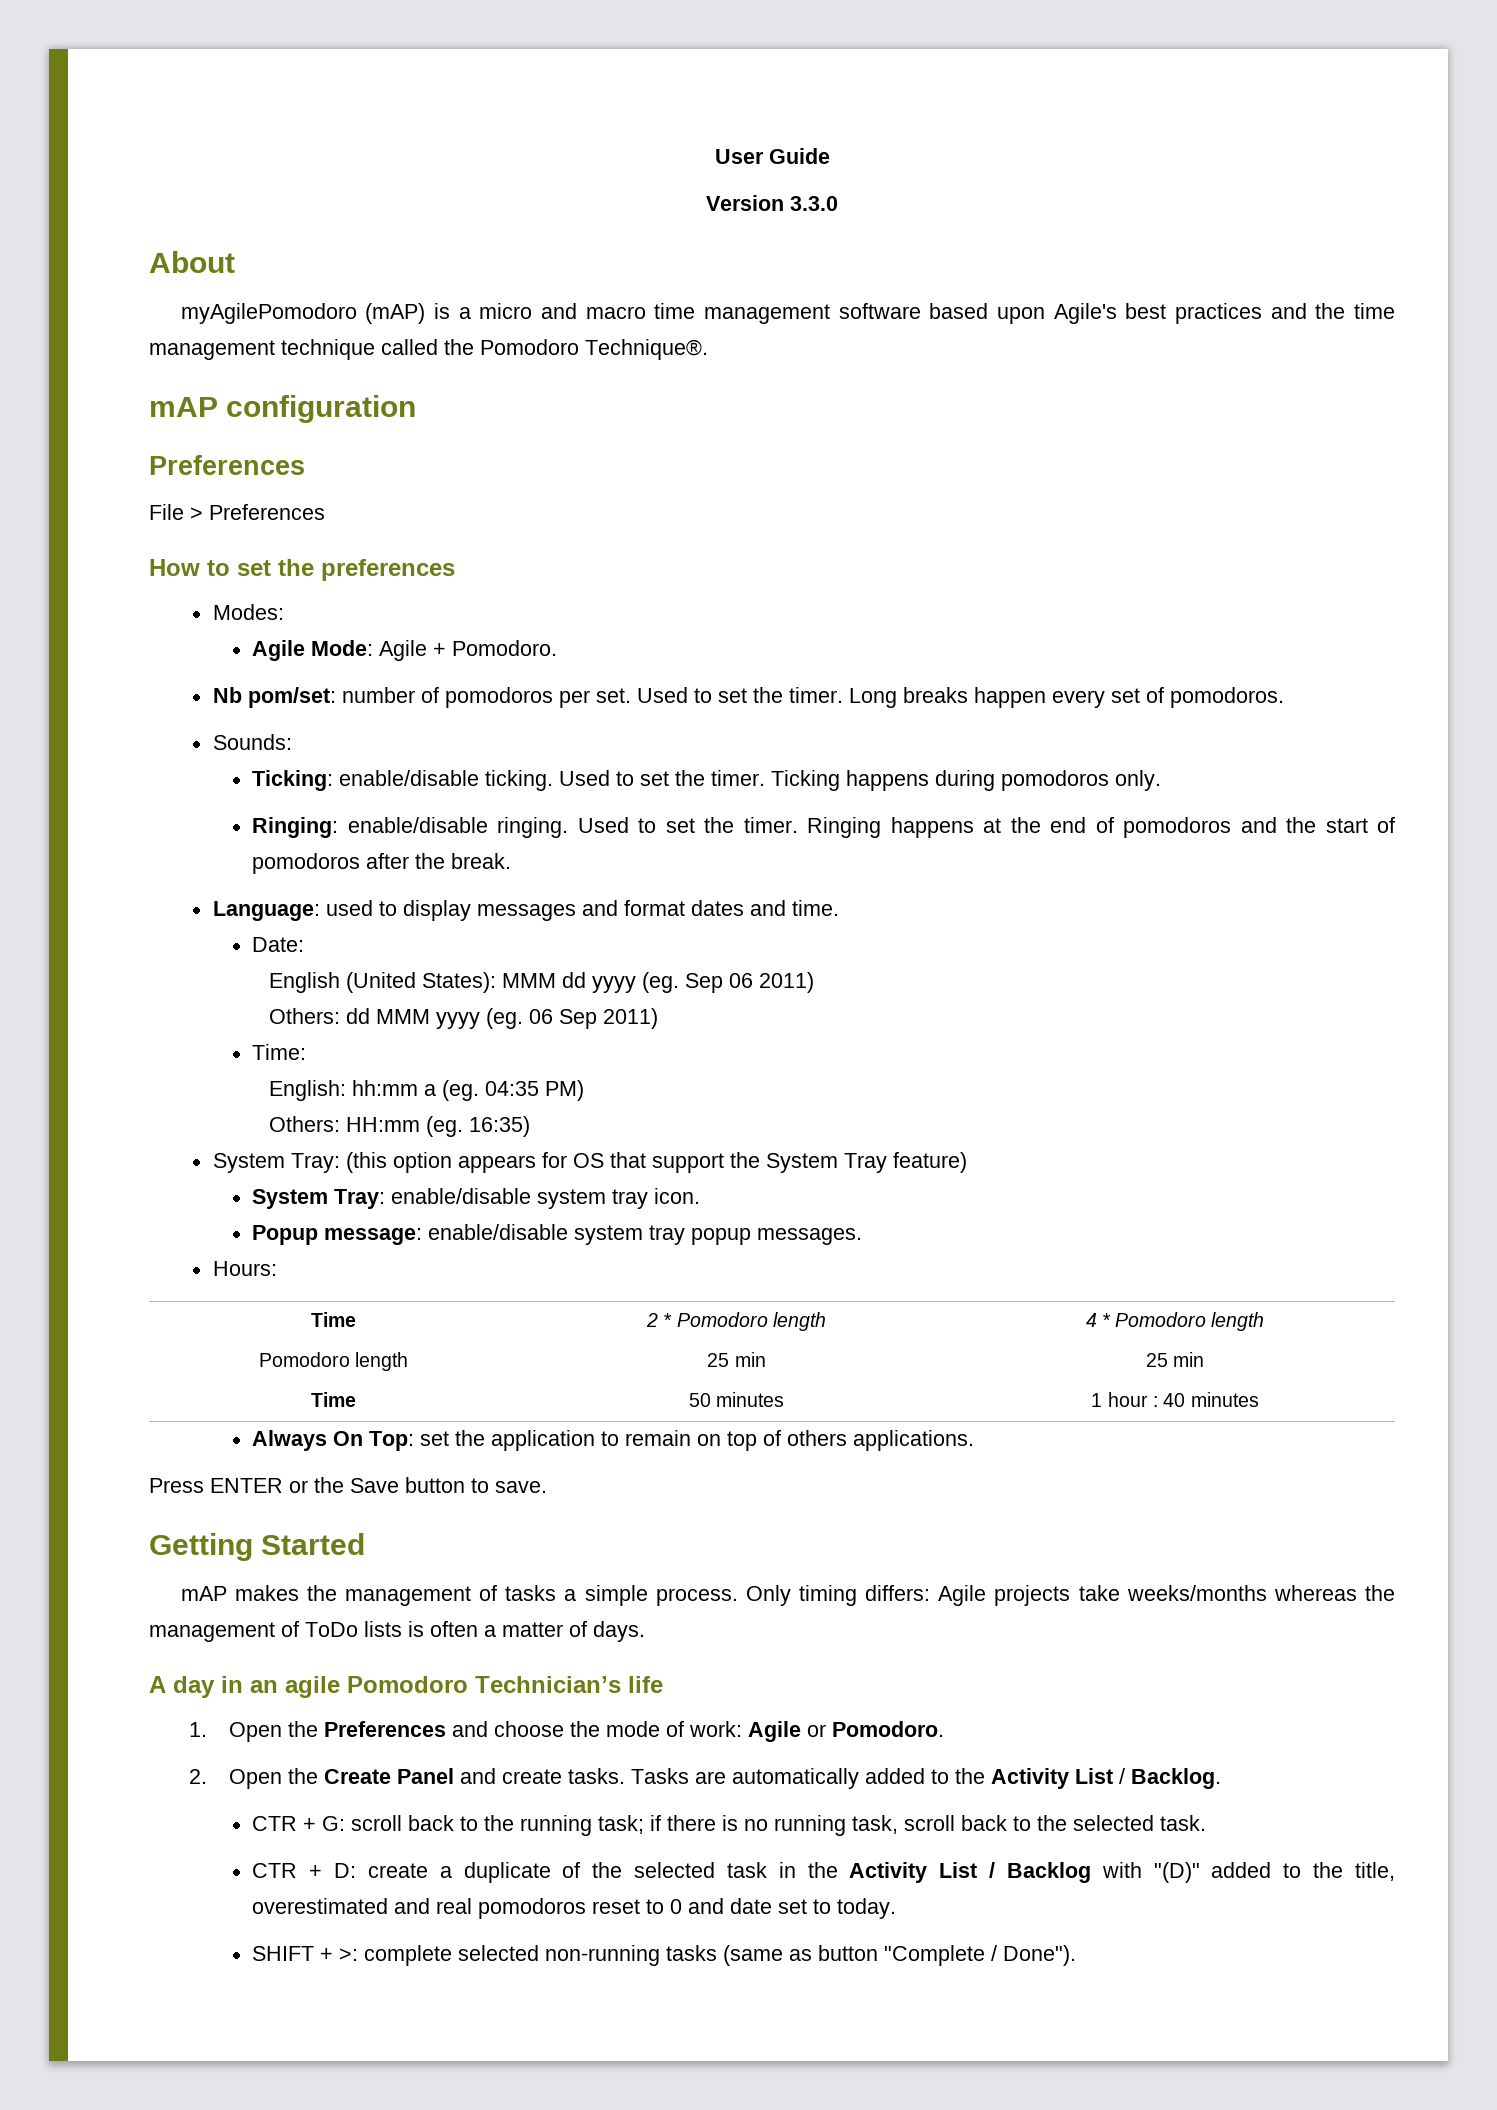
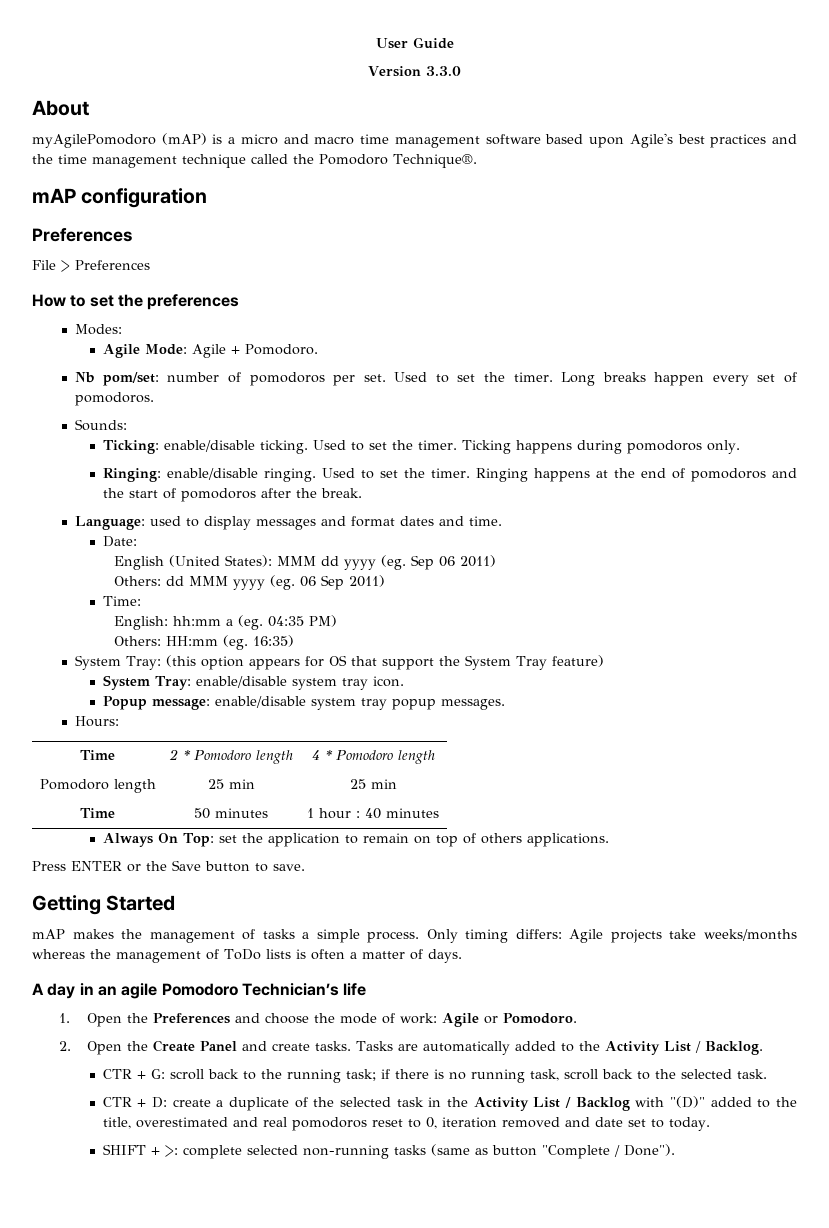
[670,1899,683,1914] 0 -> [425,1117,560,1129] 0, iteration removed

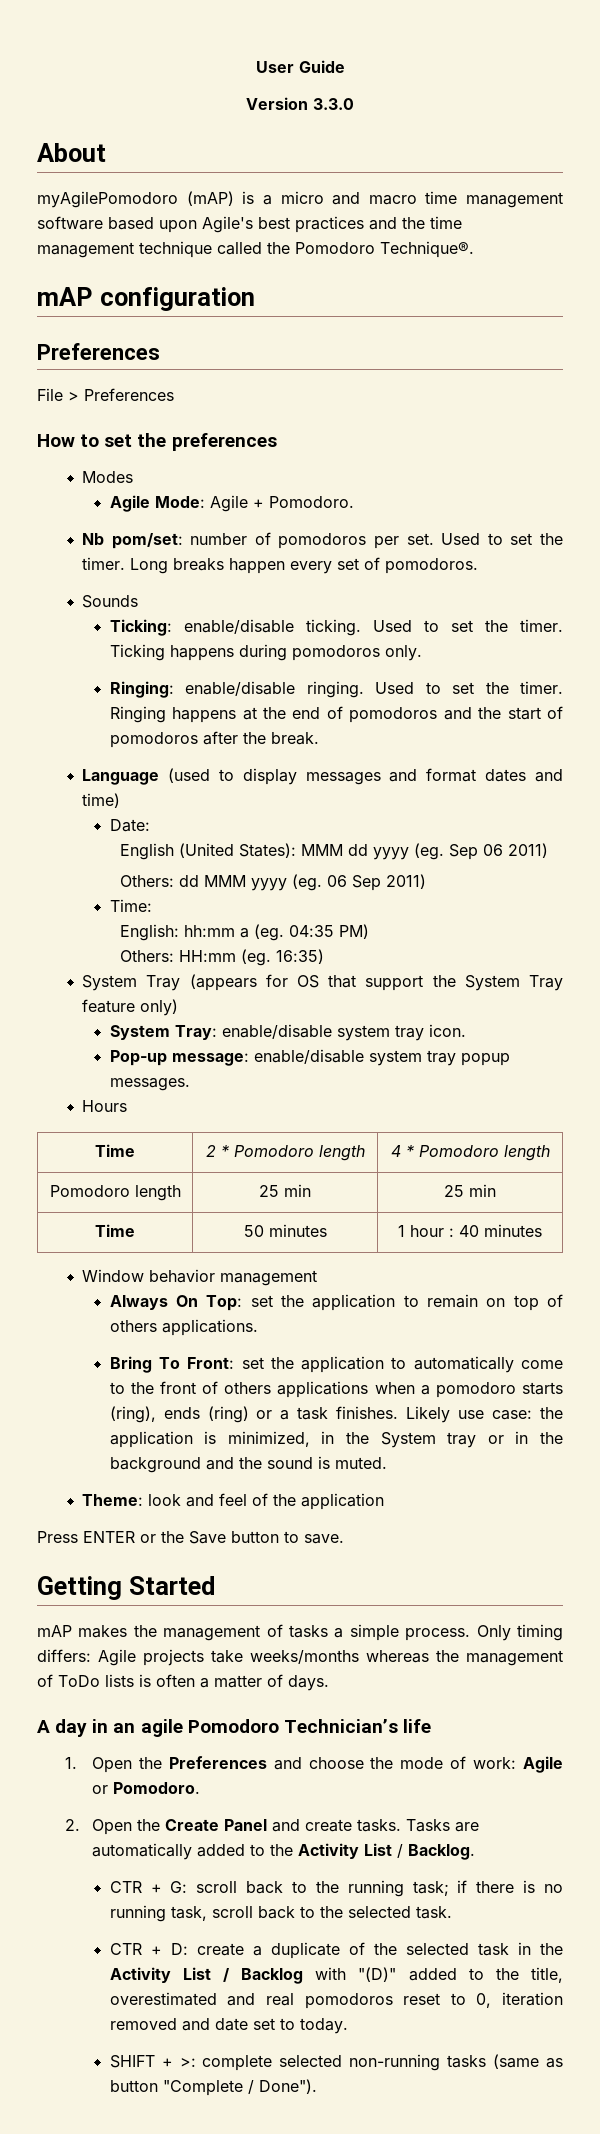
[75,324,123,335] Modes: -> [82,471,134,483] Modes
[75,419,128,431] Sounds: -> [82,595,139,608] Sounds
[75,516,182,530] Language: used -> [82,768,211,785] Language (used
[469,516,503,526] time. -> [82,793,121,808] time)
[126,655,301,670] Tray: (this option appears -> [146,974,257,991] Tray (appears
[552,655,605,667] feature) -> [82,999,179,1016] feature only)
[102,696,147,710] Popup -> [109,1050,167,1066] Pop-up
[75,716,120,727] Hours: -> [82,1100,128,1112] Hours
(439, 813) none -> [82,1269,318,1286] // Window behavior management
(609, 840) none -> [109,1356,564,1373] [109,1381,564,1398] [109,1406,563,1423] [109,1431,563,1448] [109,1456,387,1473] [82,1493,385,1510] // Bring To Front: set the application to automatically come to the front of others applications when a pomodoro starts (ring), ends (ring) or a task finishes. Likely use case: the application is minimized, in the System tray or in the background and the sound is muted. // Theme: look and feel of the application

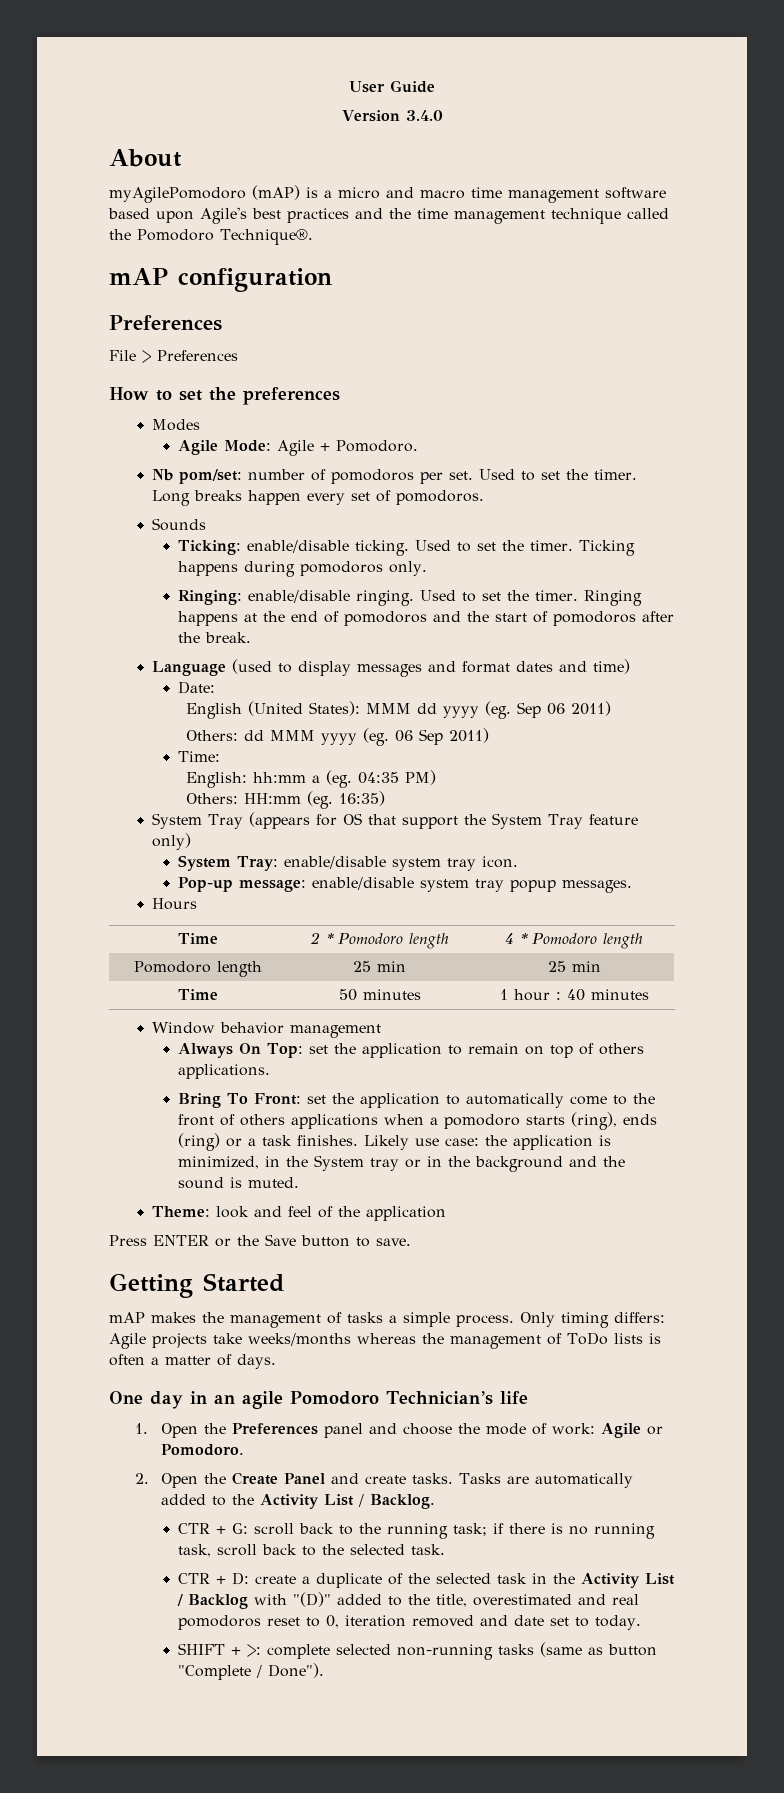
[313,98,354,110] 3.3.0 -> [405,110,443,121] 3.4.0
[37,1720,50,1733] A -> [109,1391,143,1404] One
(267, 1762) none -> [323,1423,363,1438] panel

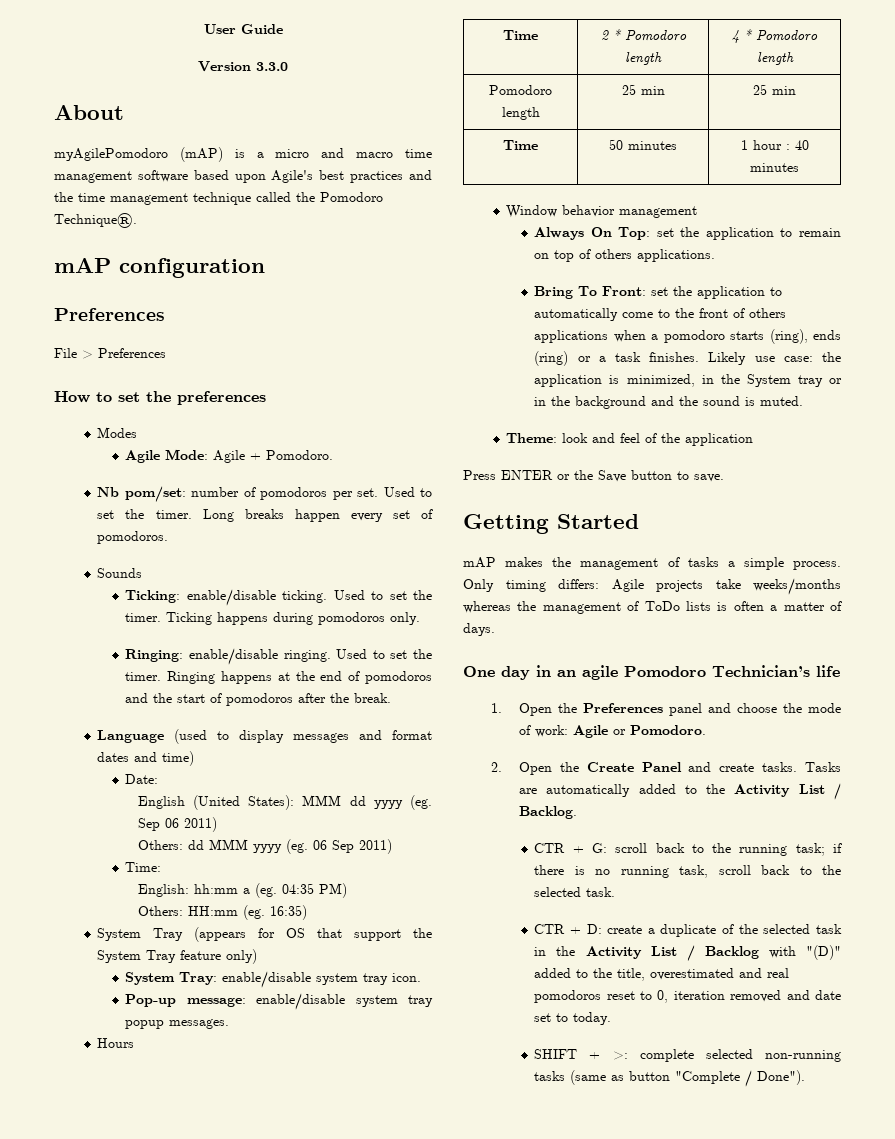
[405,110,443,121] 3.4.0 -> [256,62,288,71] 3.3.0

